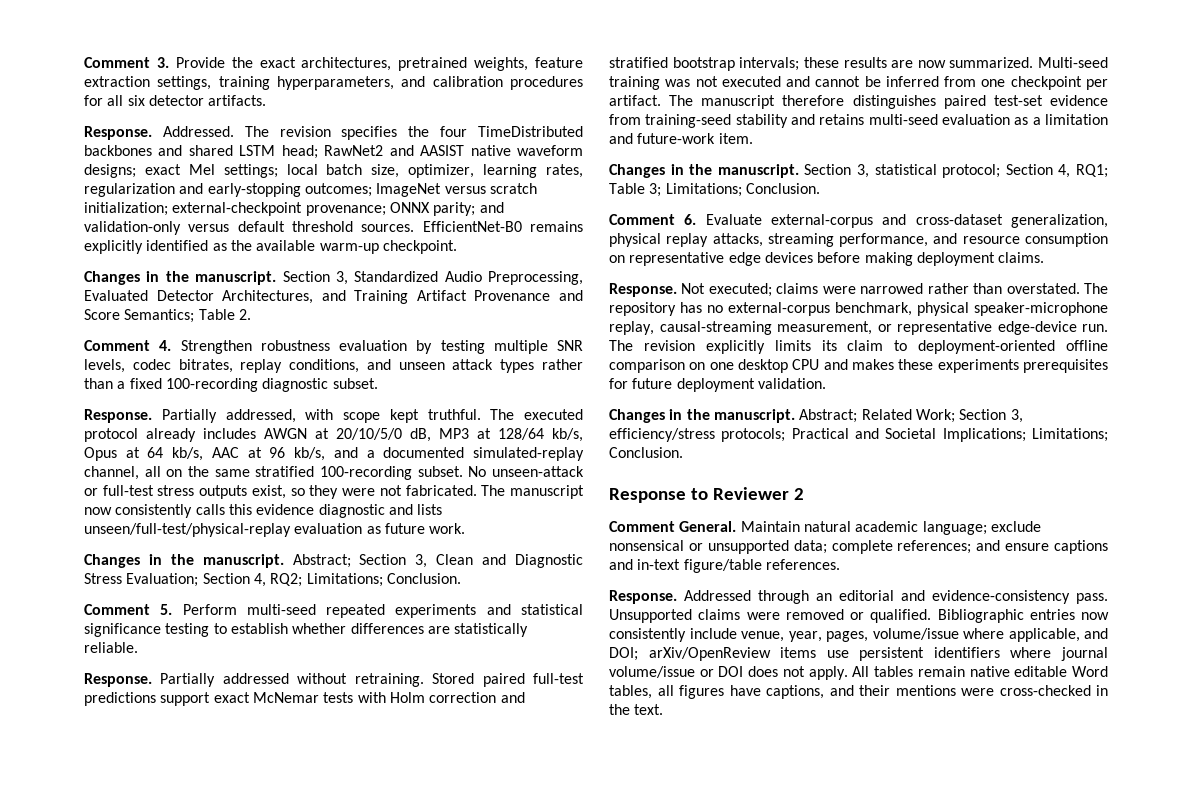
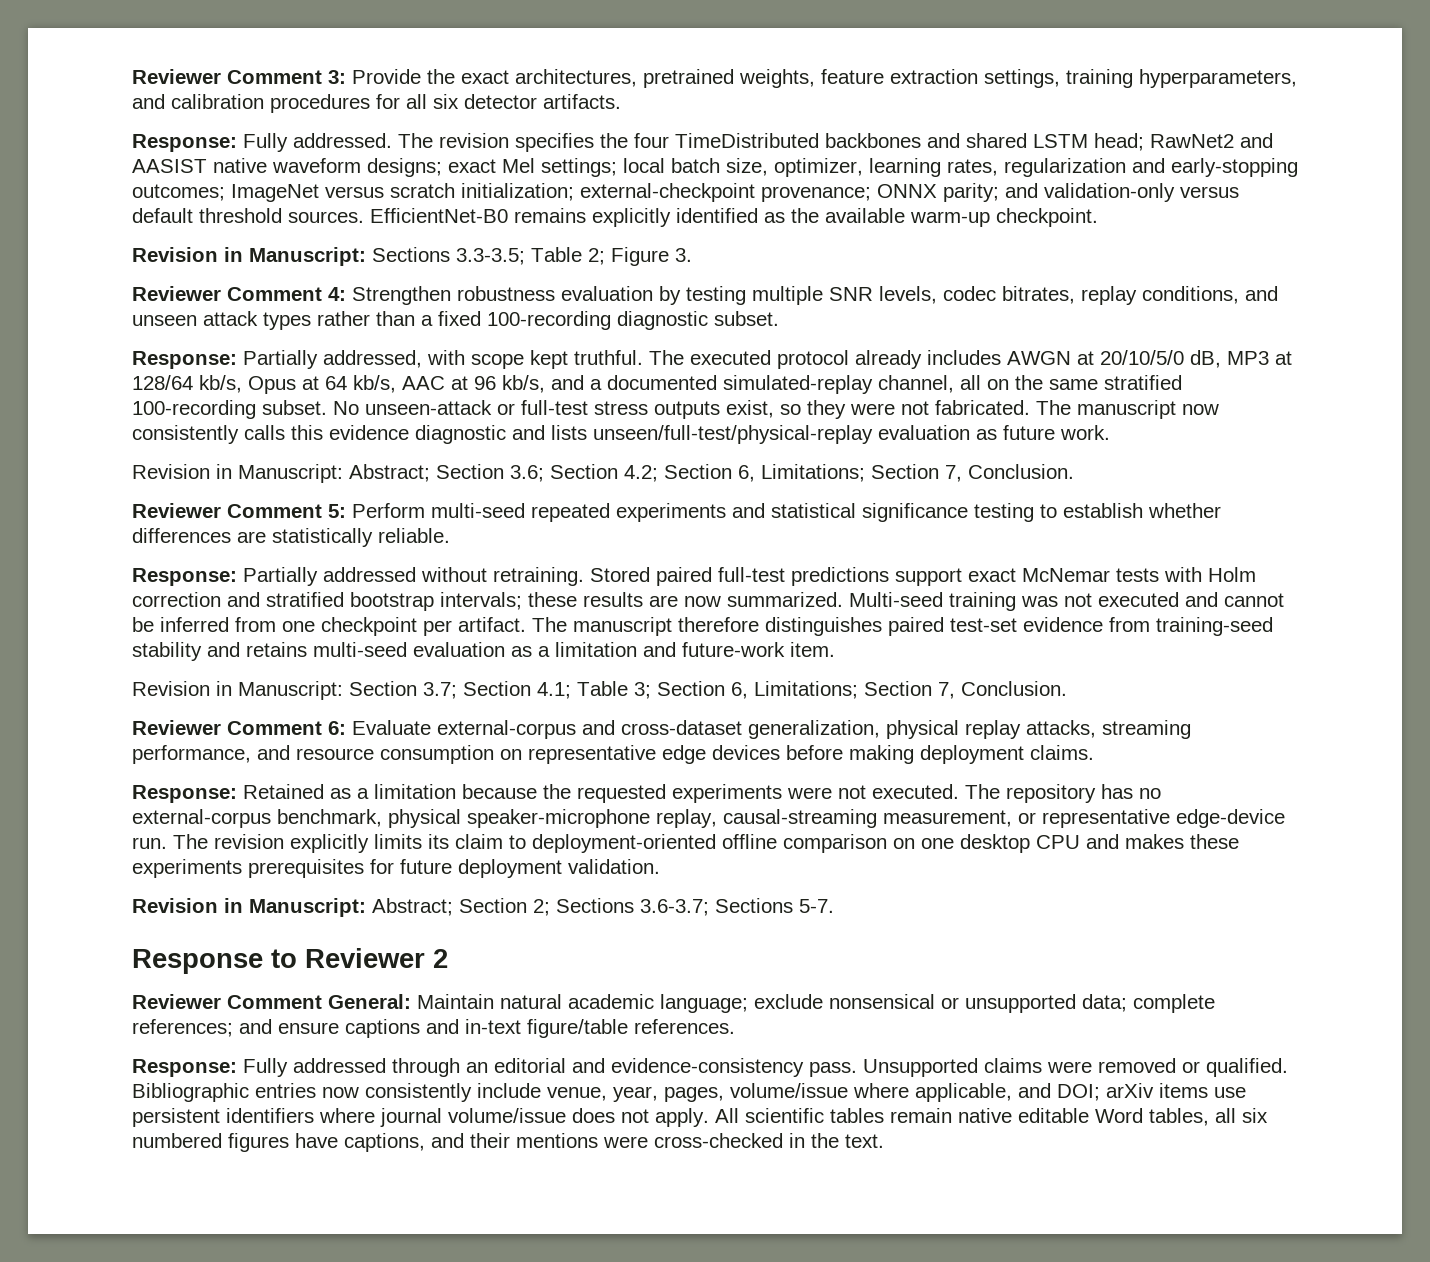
[84,57,169,68] Comment 3. -> [132,69,346,84] Reviewer Comment 3:
[84,126,234,140] Response. Addressed. -> [132,133,392,152] Response: Fully addressed.
[84,271,583,285] [84,290,583,304] [84,309,251,323] [84,340,172,351] Changes in the manuscript. Section 3, Standardized Audio Preprocessing, Evaluated Detector Architectures, and Training Artifact Provenance and Score Semantics; Table 2. // Comment 4. -> [132,247,692,266] [132,286,346,301] Revision in Manuscript: Sections 3.3-3.5; Table 2; Figure 3. // Reviewer Comment 4:
[84,409,152,423] Response. -> [132,351,237,369] Response:
[84,554,584,568] [84,573,461,587] [84,604,173,615] Changes in the manuscript. Abstract; Section 3, Clean and Diagnostic Stress Evaluation; Section 4, RQ2; Limitations; Conclusion. // Comment 5. -> [132,464,1074,483] [132,503,346,518] Revision in Manuscript: Abstract; Section 3.6; Section 4.2; Section 6, Limitations; Section 7, Conclusion. // Reviewer Comment 5:
[84,673,152,687] Response. -> [132,568,237,586] Response:
[609,164,1108,178] [609,183,820,197] [609,214,697,225] Changes in the manuscript. Section 3, statistical protocol; Section 4, RQ1; Table 3; Limitations; Conclusion. // Comment 6. -> [132,681,1067,700] [132,720,346,735] Revision in Manuscript: Section 3.7; Section 4.1; Table 3; Section 6, Limitations; Section 7, Conclusion. // Reviewer Comment 6:
[609,283,1080,297] Response. Not executed; claims were narrowed rather than overstated. -> [132,784,959,803] Response: Retained as a limitation because the requested experiments were not executed.
[609,409,1023,423] [609,428,1108,442] [609,447,683,458] Changes in the manuscript. Abstract; Related Work; Section 3, efficiency/stress protocols; Practical and Societal Implications; Limitations; Conclusion. -> [132,898,834,917] Revision in Manuscript: Abstract; Section 2; Sections 3.6-3.7; Sections 5-7.
[609,521,737,532] Comment General. -> [132,994,411,1009] Reviewer Comment General:
[609,590,751,604] Response. Addressed -> [132,1058,386,1077] Response: Fully addressed
[648,647,771,661] arXiv/OpenReview -> [1106,1083,1154,1098] arXiv
[699,666,744,677] or DOI -> (566, 1115) none
(870, 671) none -> [745,1108,824,1123] scientific
(674, 690) none -> [1242,1108,1268,1123] [132,1133,222,1148] six numbered

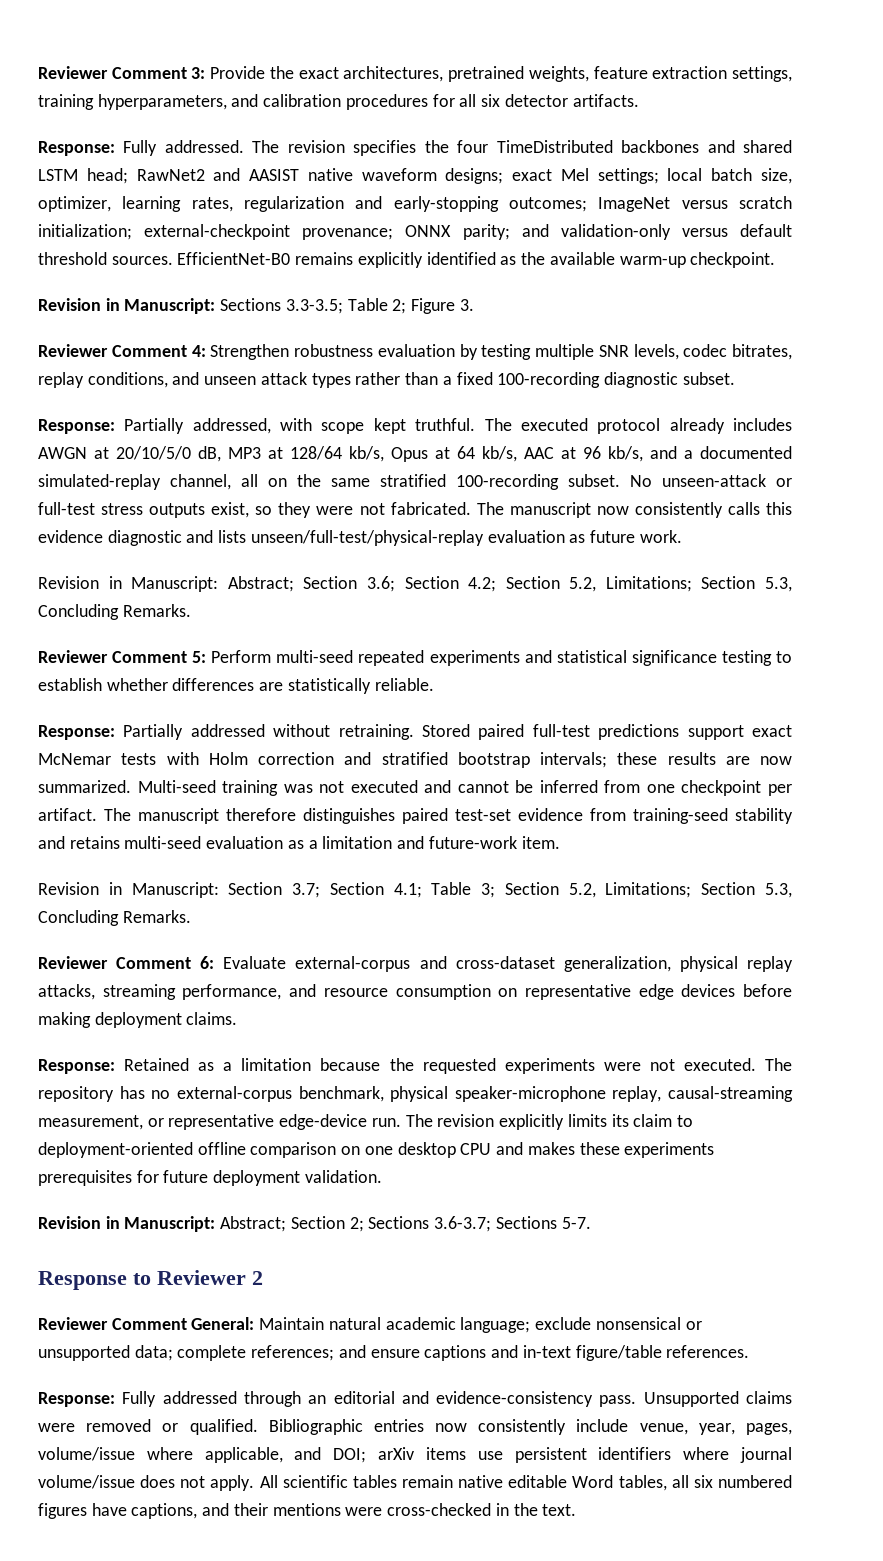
[738,464,1074,482] 6, Limitations; Section 7, Conclusion. -> [569,576,792,592] [38,604,191,620] 5.2, Limitations; Section 5.3, Concluding Remarks.
[731,681,1067,699] 6, Limitations; Section 7, Conclusion. -> [568,882,792,898] [38,910,191,926] 5.2, Limitations; Section 5.3, Concluding Remarks.

